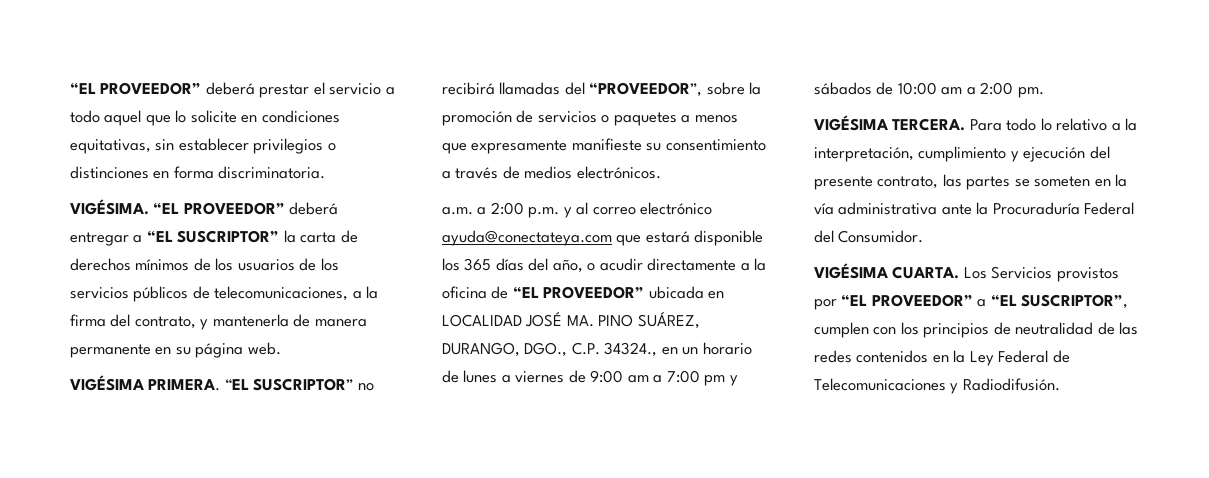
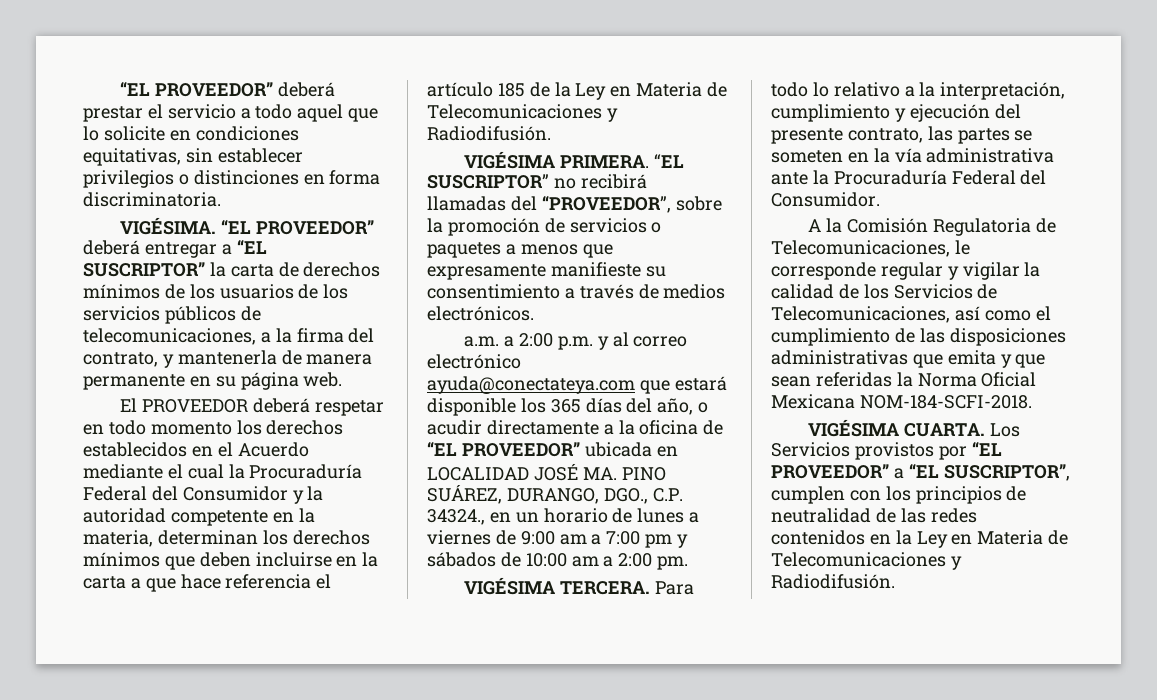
(281, 348) none -> [120,398,384,416] [83,420,344,435] [83,442,309,457] [83,464,363,479] [83,486,324,504] [83,508,315,526] [83,530,370,547] [83,552,379,570] [83,574,332,592] [427,82,728,100] [427,104,618,122] [427,126,551,141] // El PROVEEDOR deberá respetar en todo momento los derechos establecidos en el Acuerdo mediante el cual la Procuraduría Federal del Consumidor y la autoridad competente en la materia, determinan los derechos mínimos que deben incluirse en la carta a que hace referencia el artículo 185 de la Ley en Materia de Telecomunicaciones y Radiodifusión.
(924, 236) none -> [808,218,1056,236] [771,240,970,257] [771,262,1041,280] [771,284,998,299] [771,306,1051,323] [771,328,1066,346] [771,350,1046,368] [771,372,1037,387] [771,394,1032,409] // A la Comisión Regulatoria de Telecomunicaciones, le corresponde regular y vigilar la calidad de los Servicios de Telecomunicaciones, así como el cumplimiento de las disposiciones administrativas que emita y que sean referidas la Norma Oficial Mexicana NOM-184-SCFI-2018.
[998,350,1049,363] Federal -> [951,530,1044,545] en Materia

